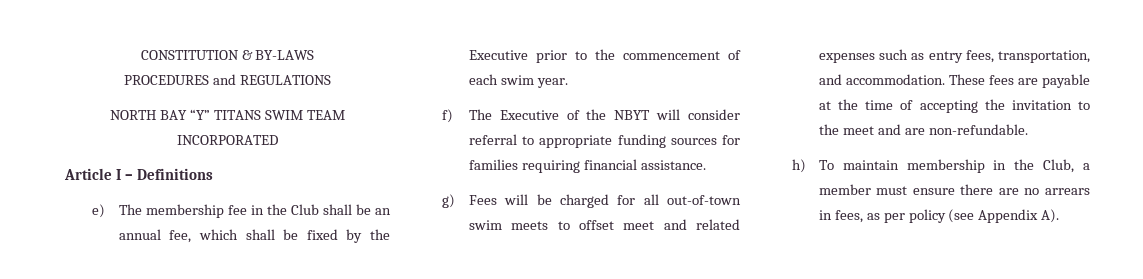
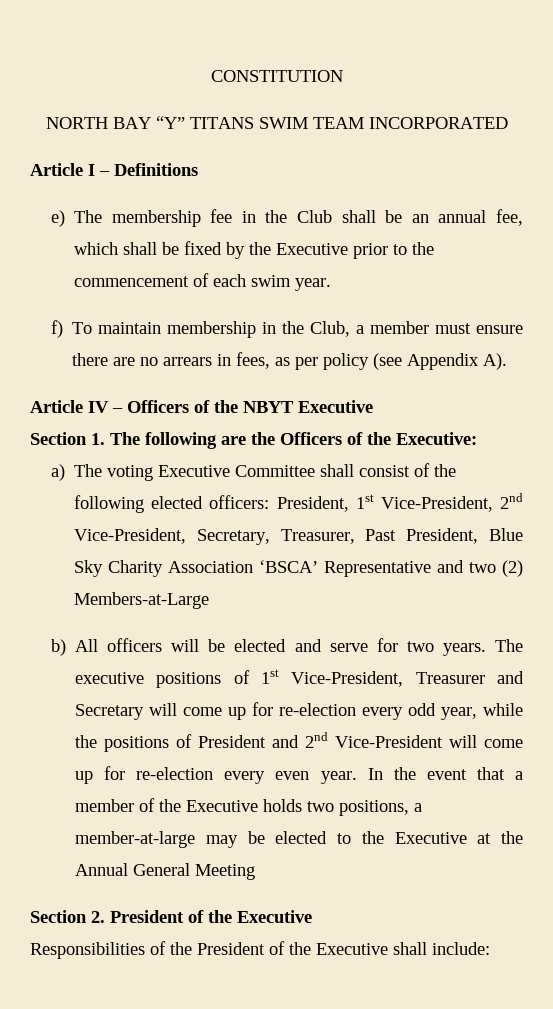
[241,50,315,60] [124,74,331,85] & BY-LAWS // PROCEDURES and REGULATIONS -> (343, 76) none
[468,109,740,120] [468,134,740,148] [468,159,706,173] [441,194,741,208] [468,219,740,230] [818,49,1090,63] [818,74,1090,88] [818,99,1090,113] [818,124,1028,135] [791,159,806,173] The Executive of the NBYT will consider referral to appropriate funding sources for families requiring financial assistance. // g) Fees will be charged for all out-of-town swim meets to offset meet and related expenses such as entry fees, transportation, and accommodation. These fees are payable at the time of accepting the invitation to the meet and are non-refundable. // h) -> (63, 329) none
(1060, 216) none -> [30,400,373,413] [30,432,477,449] [50,463,457,481] [74,493,523,513] [74,528,523,545] [74,560,523,577] [74,592,210,609] [50,638,523,656] [75,669,524,688] [75,702,523,720] [75,732,523,752] [75,766,523,784] [75,798,423,816] [75,831,523,848] [75,863,256,880] [30,910,312,923] [30,941,490,959] // Article IV – Officers of the NBYT Executive // Section 1. The following are the Officers of the Executive: // a) The voting Executive Committee shall consist of the following elected officers: President, 1st Vice-President, 2nd Vice-President, Secretary, Treasurer, Past President, Blue Sky Charity Association ‘BSCA’ Representative and two (2) Members-at-Large // b) All officers will be elected and serve for two years. The executive positions of 1st Vice-President, Treasurer and Secretary will come up for re-election every odd year, while the positions of President and 2nd Vice-President will come up for re-election every even year. In the event that a member of the Executive holds two positions, a member-at-large may be elected to the Executive at the Annual General Meeting // Section 2. President of the Executive // Responsibilities of the President of the Executive shall include:

